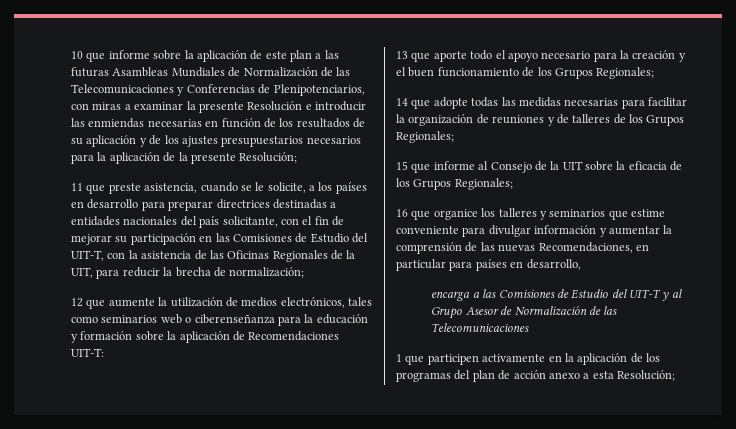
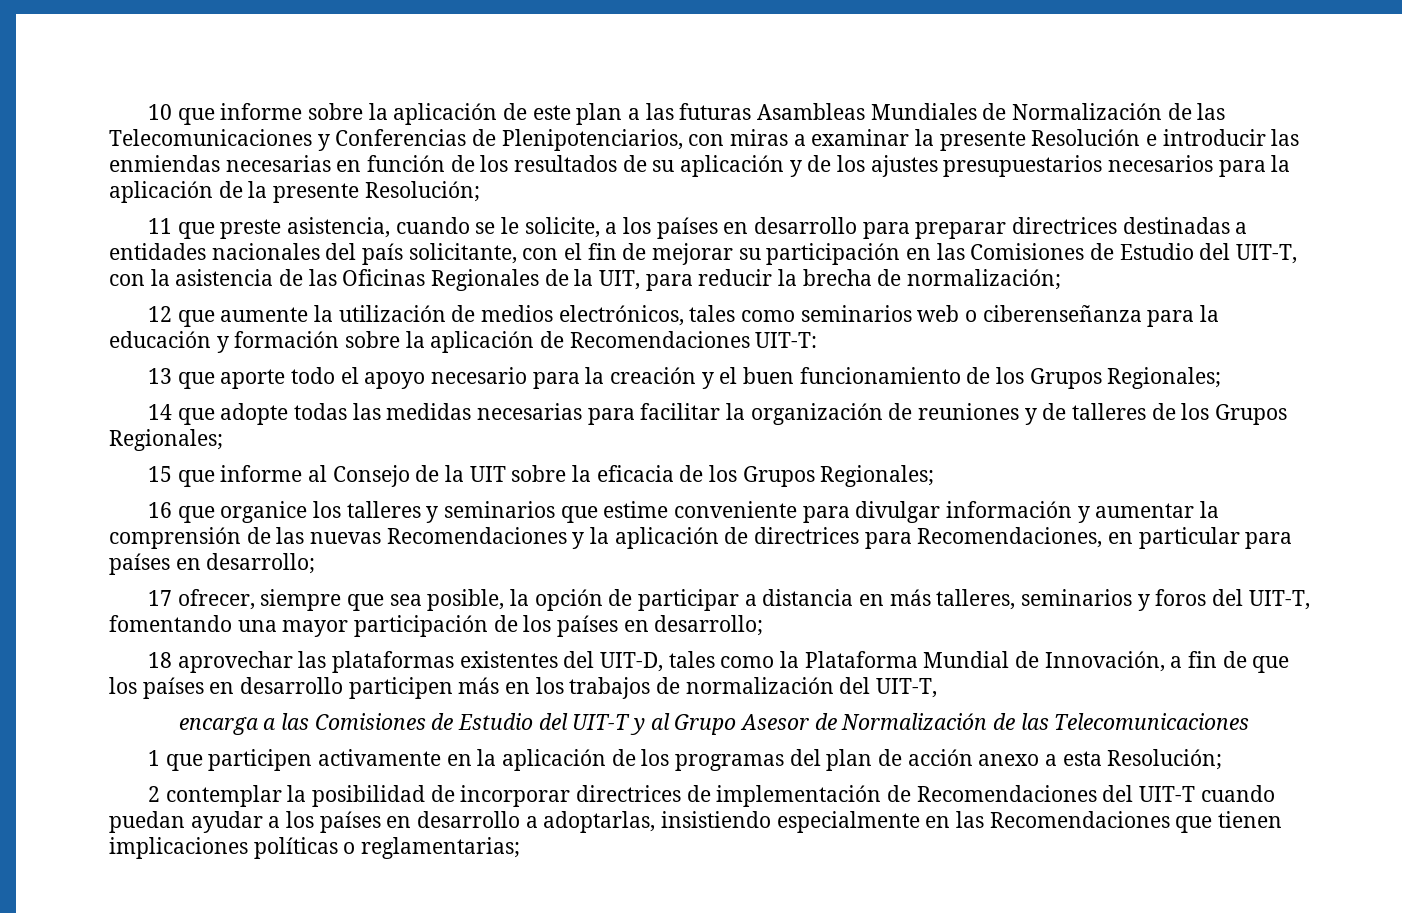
(536, 248) none -> [386,527,912,549] Recomendaciones y la aplicación de directrices para
[526,259,581,270] desarrollo, -> [206,553,316,574] [147,589,1310,611] [109,615,764,637] [147,651,1290,673] [109,677,938,699] desarrollo; // 17 ofrecer, siempre que sea posible, la opción de participar a distancia en más talleres, seminarios y foros del UIT-T, fomentando una mayor participación de los países en desarrollo; // 18 aprovechar las plataformas existentes del UIT-D, tales como la Plataforma Mundial de Innovación, a fin de que los países en desarrollo participen más en los trabajos de normalización del UIT-T,
(675, 375) none -> [147,785,1275,807] [109,811,1283,833] [109,837,521,859] // 2 contemplar la posibilidad de incorporar directrices de implementación de Recomendaciones del UIT-T cuando puedan ayudar a los países en desarrollo a adoptarlas, insistiendo especialmente en las Recomendaciones que tienen implicaciones políticas o reglamentarias;

